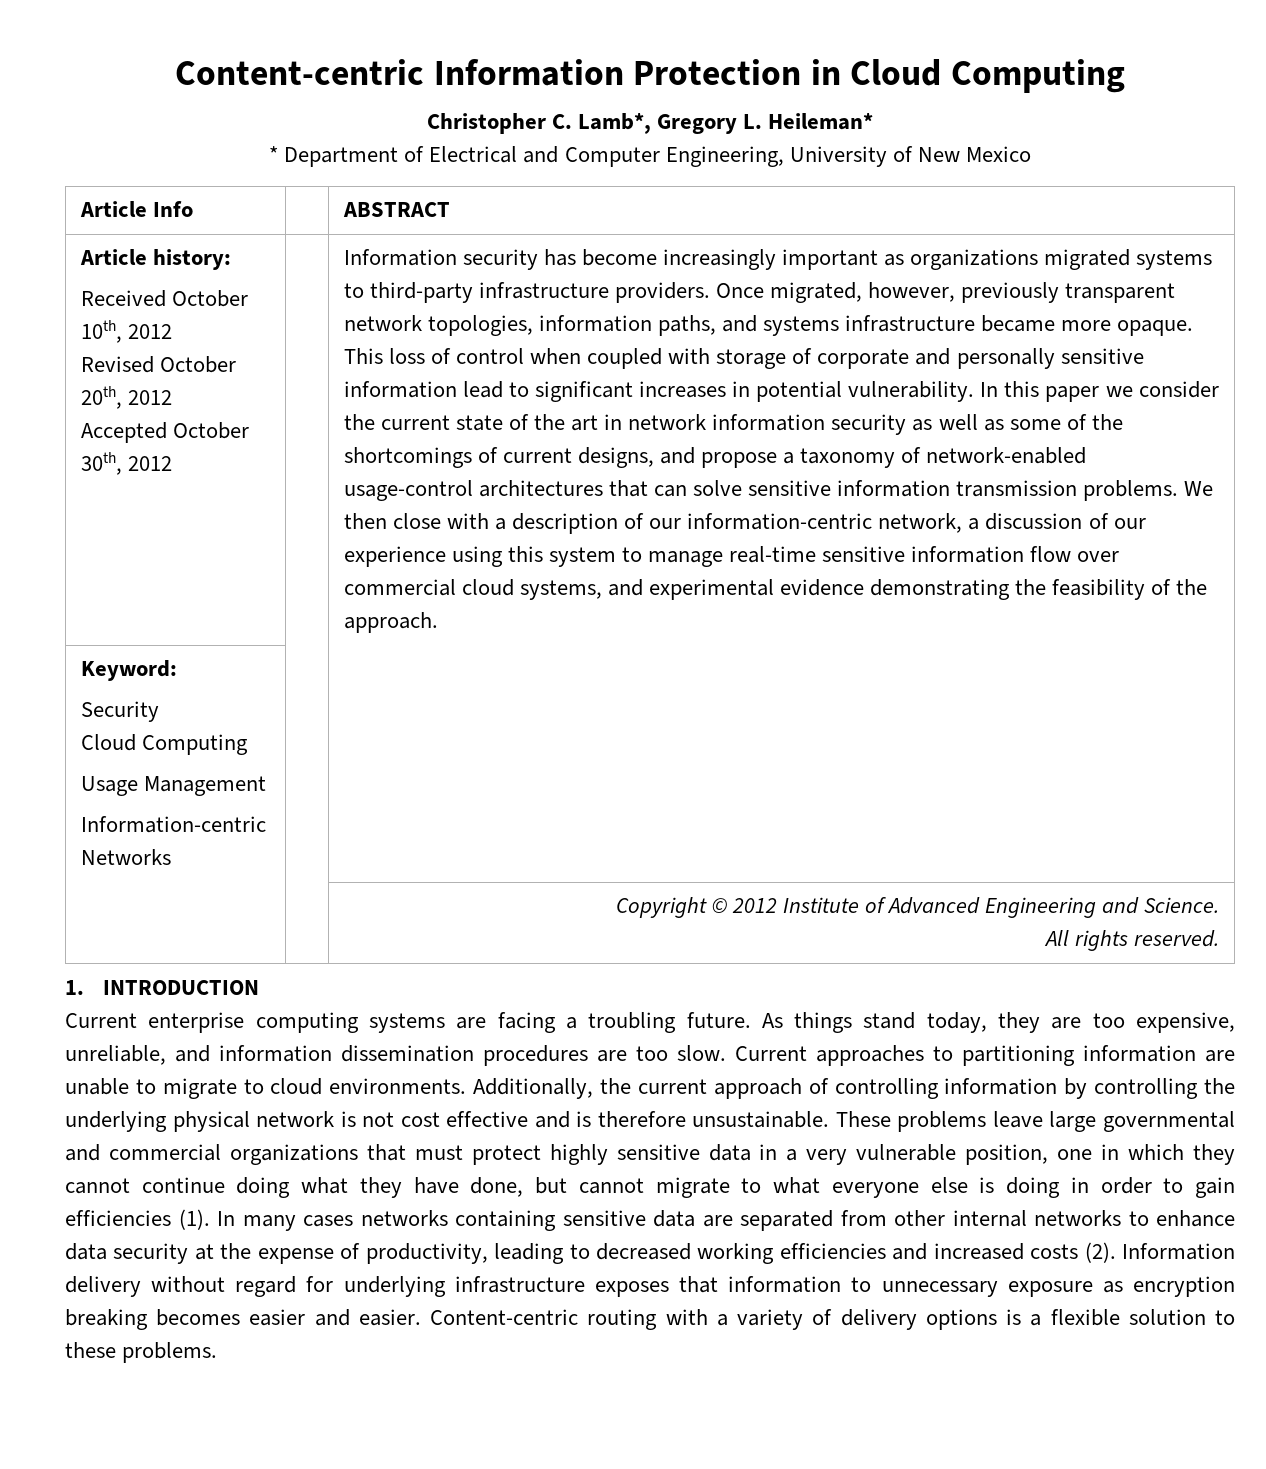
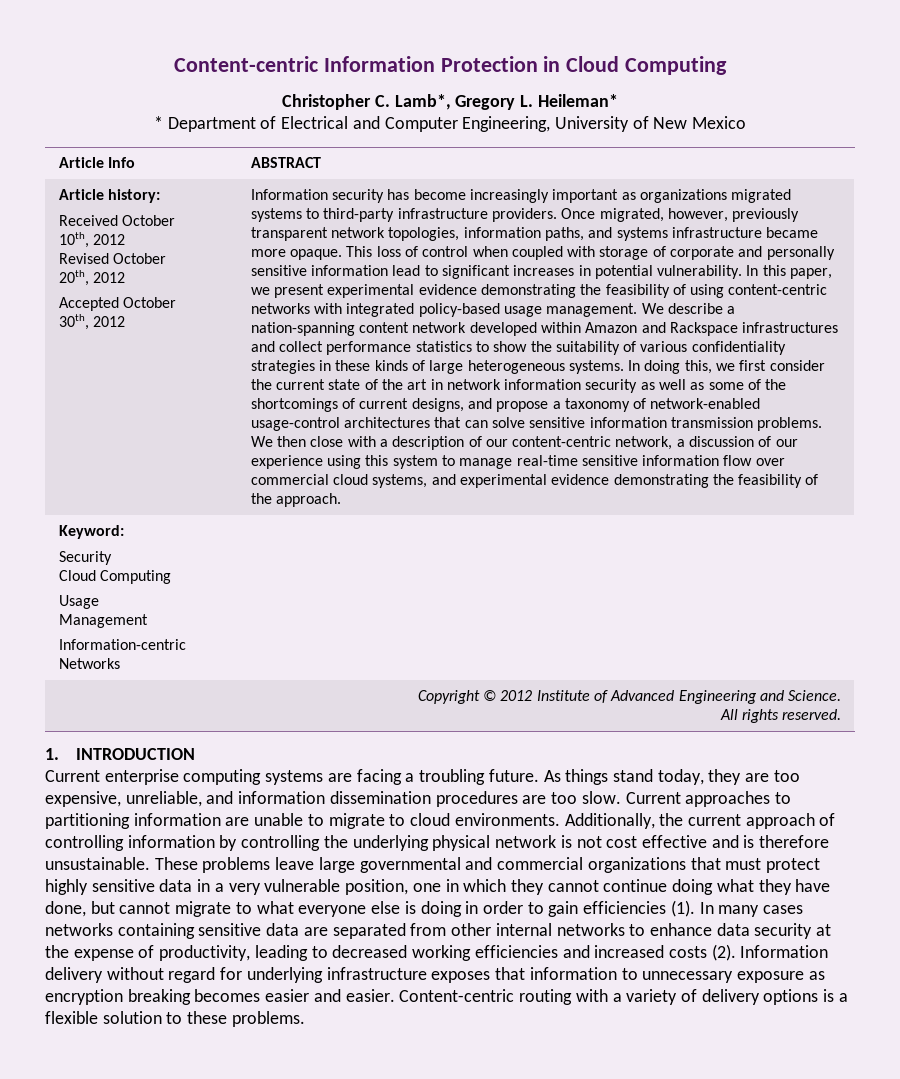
[1045,386,1133,402] paper we -> [790,268,833,279] [250,284,828,298] [250,303,736,317] [250,322,839,336] [250,341,786,355] [250,360,767,374] paper, we present experimental evidence demonstrating the feasibility of using content-centric networks with integrated policy-based usage management. We describe a nation-spanning content network developed within Amazon and Rackspace infrastructures and collect performance statistics to show the suitability of various confidentiality strategies in these kinds of large heterogeneous systems. In doing this, we first
[687,513,873,530] information-centric -> [512,436,612,447] content-centric

